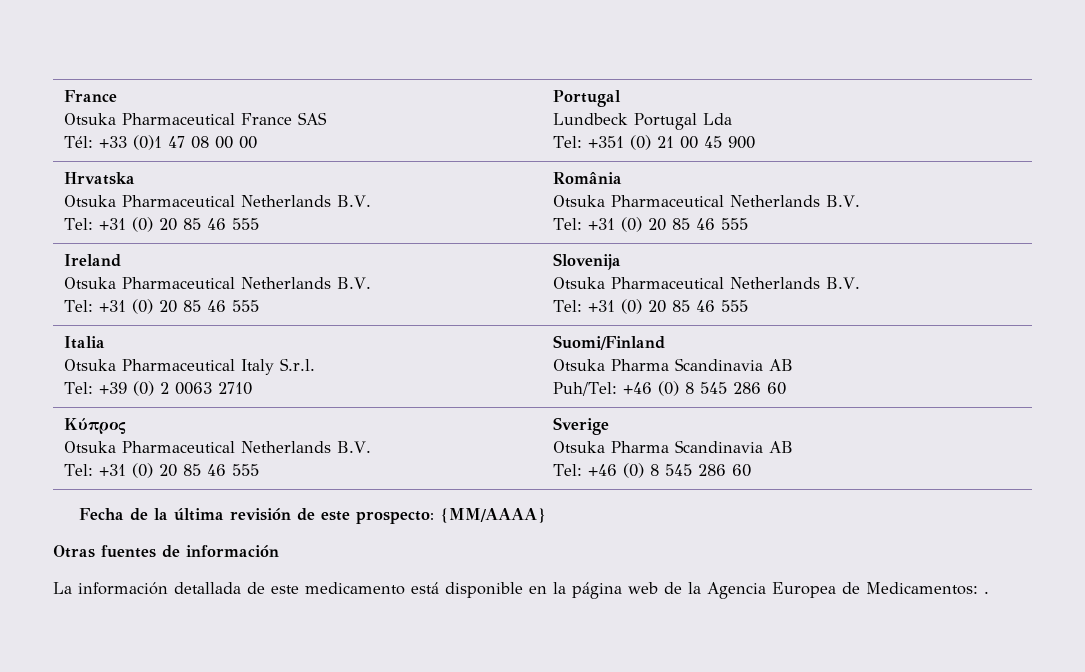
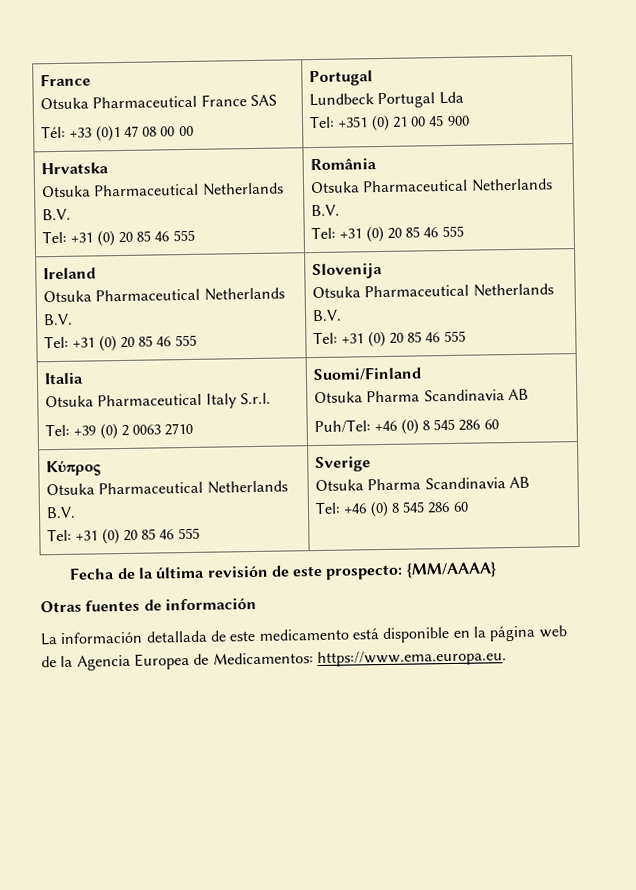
[984,591,989,594] . -> [316,649,507,668] https://www.ema.europa.eu.

